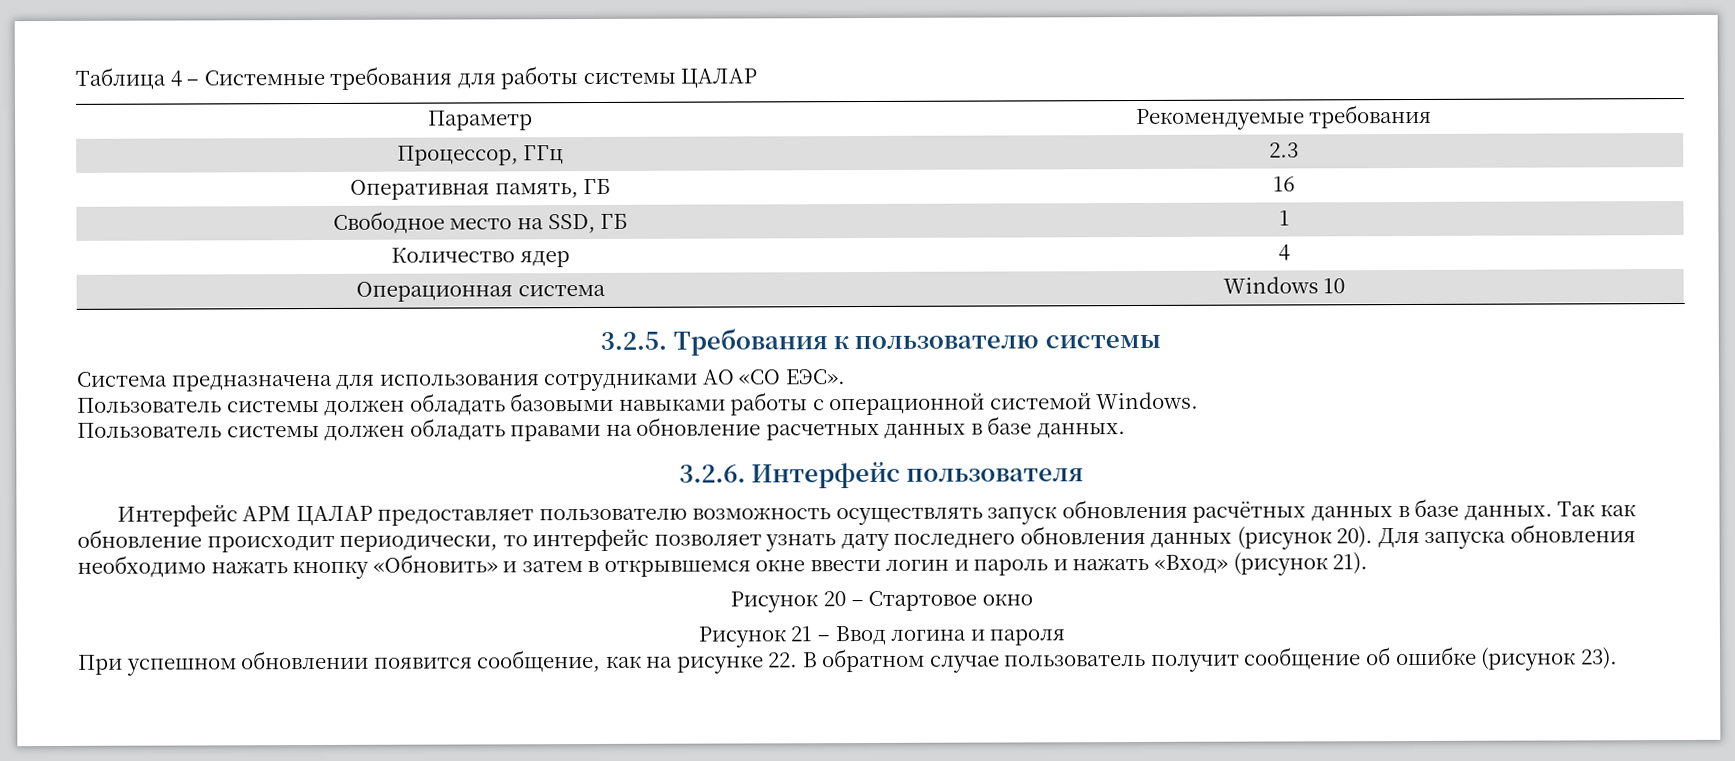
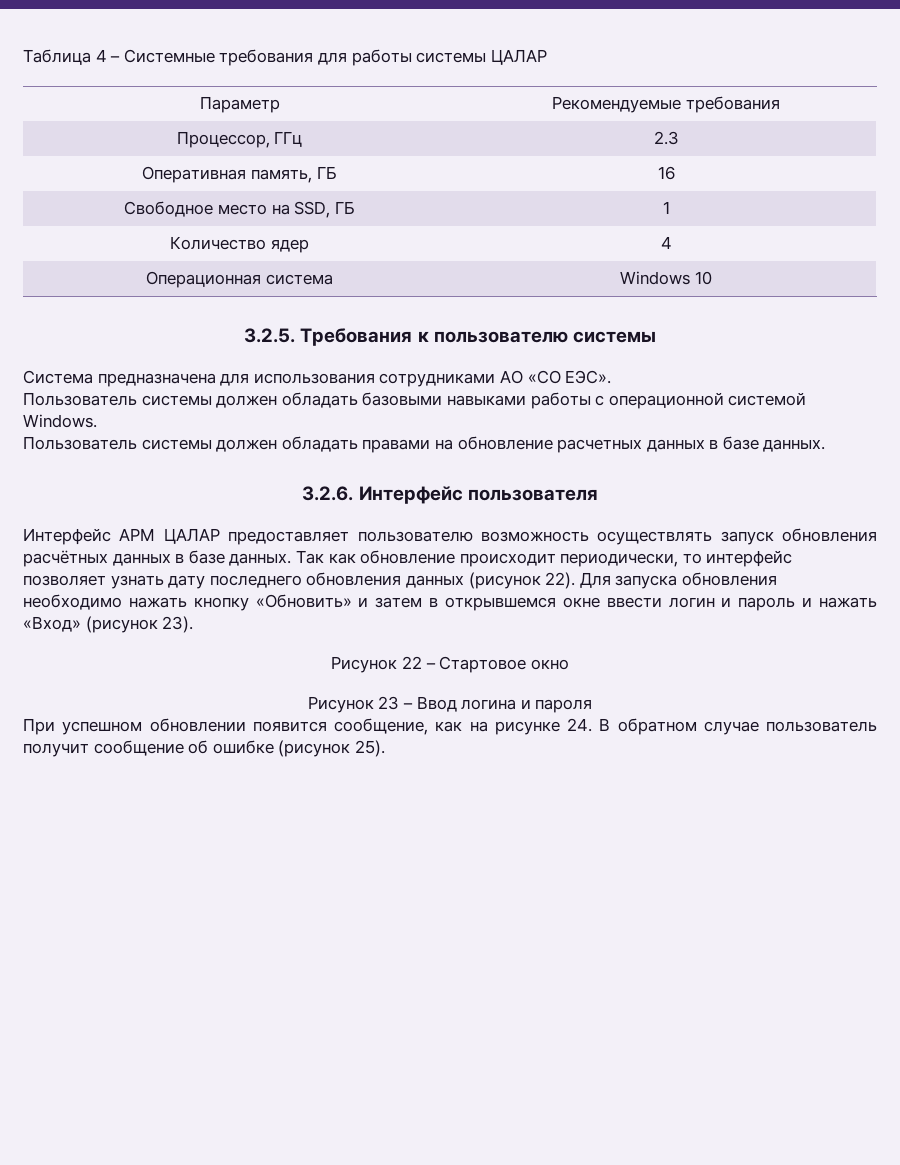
[1336,526,1374,549] 20). -> [545,572,576,589] 22).
[1332,552,1369,575] [730,591,846,613] 21). // Рисунок 20 -> [162,616,194,633] [331,656,422,673] 23). // Рисунок 22
[790,626,813,642] 21 -> [378,696,400,710] 23
[767,652,799,668] 22. -> [567,718,592,732] 24.
[1579,647,1618,670] 23). -> [354,740,385,757] 25).

